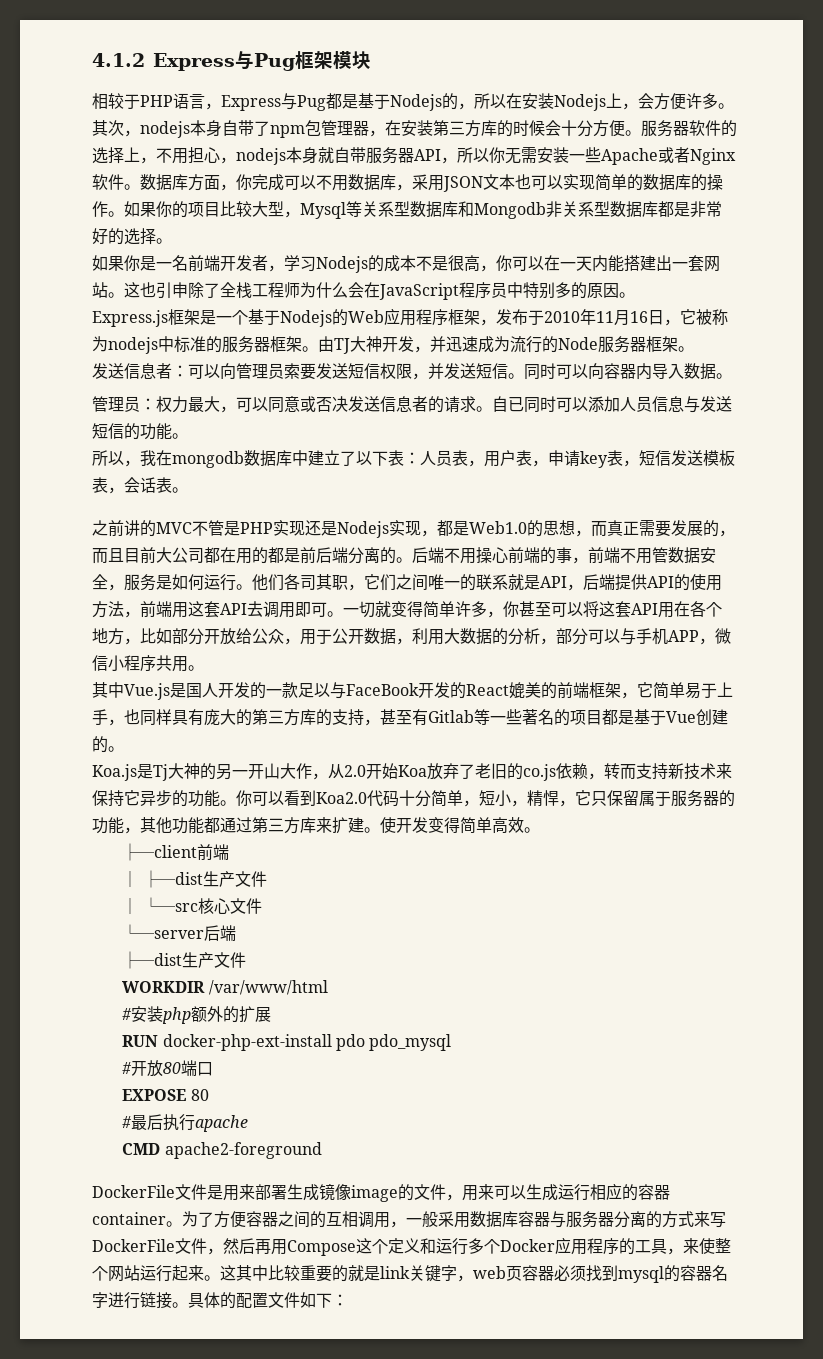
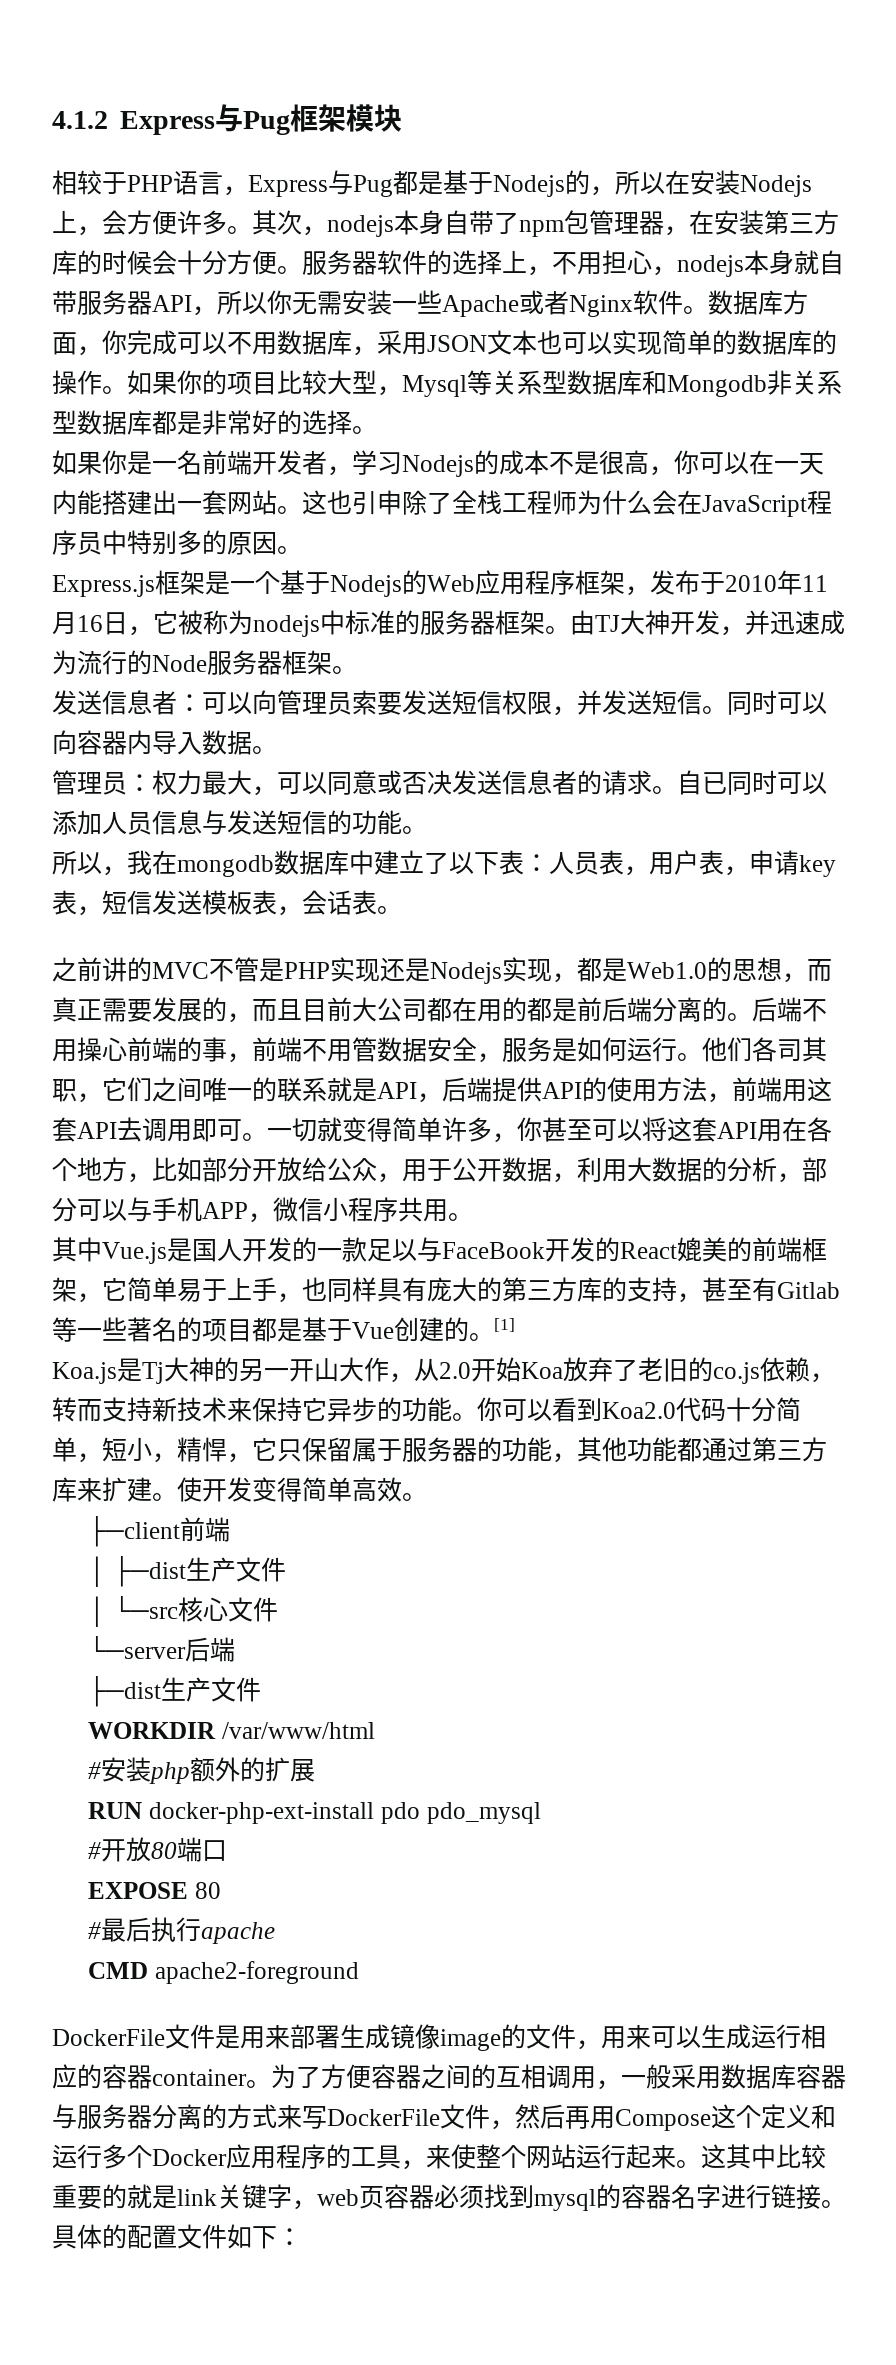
(124, 749) none -> [494,1318,515,1332] [1]

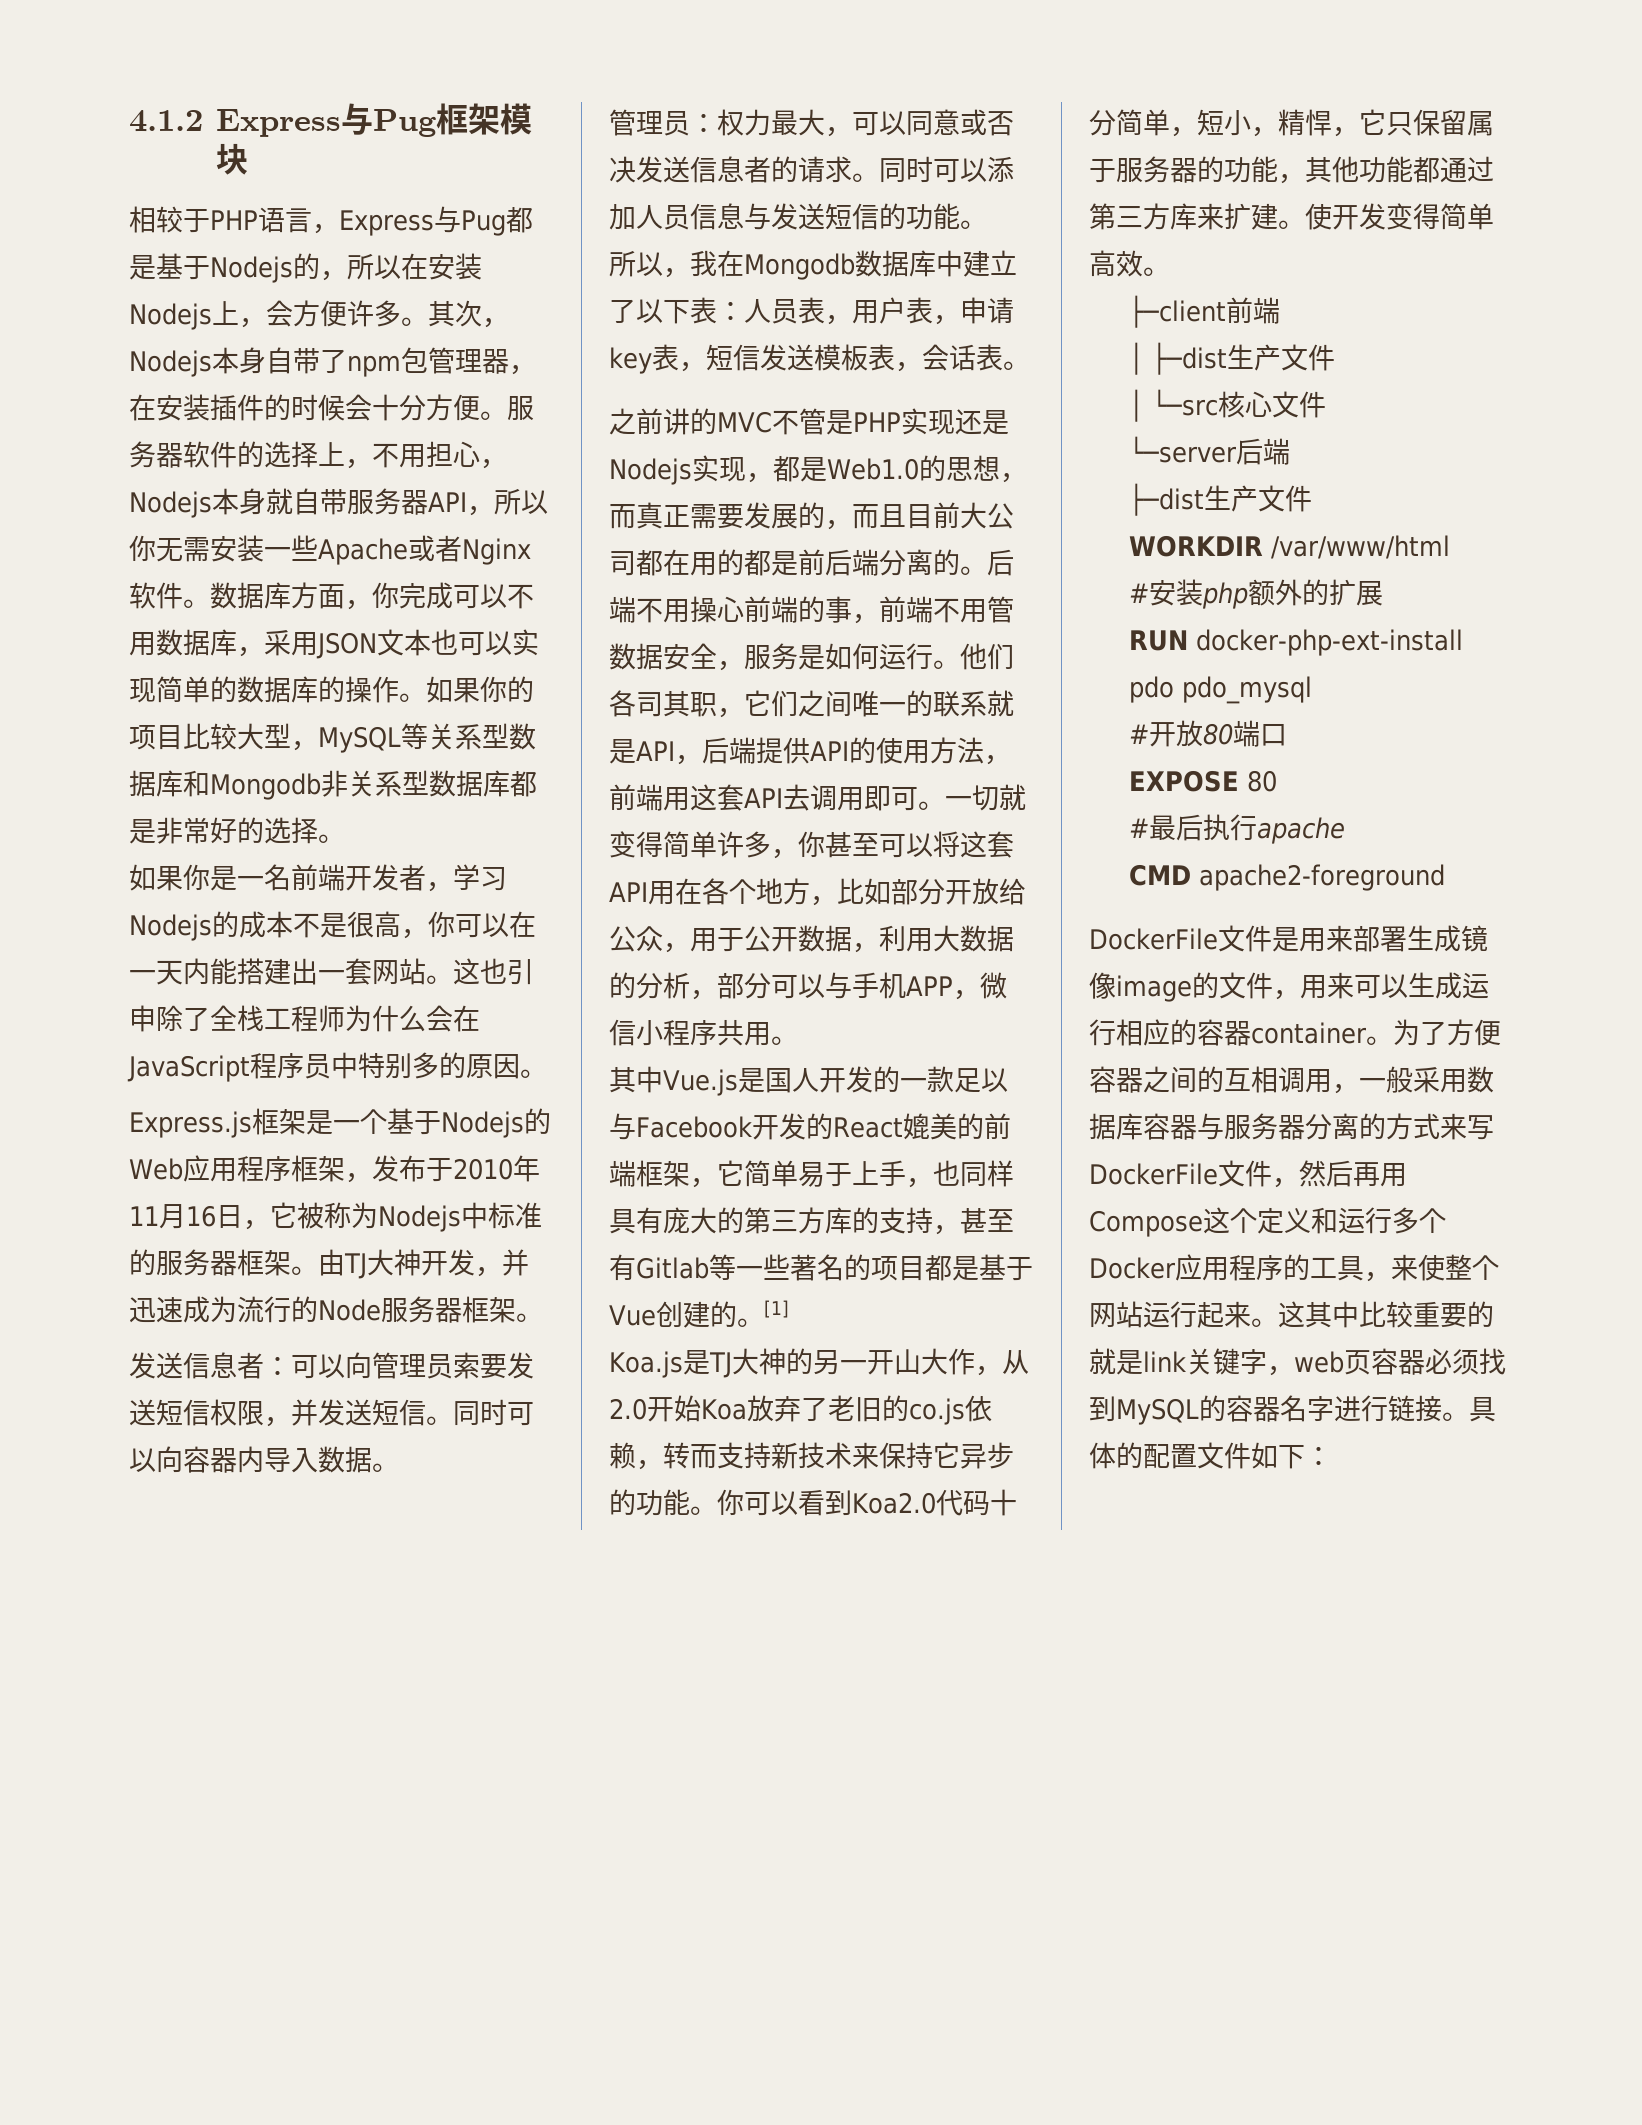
[327,215,394,237] nodejs -> [129,350,212,377] Nodejs
[764,210,839,235] [52,250,77,275] 第三方库 -> [210,394,264,421] 插件
[677,255,744,277] nodejs -> [129,491,212,518] Nodejs
[402,375,467,397] Mysql -> [318,726,401,753] MySQL
[253,615,320,637] nodejs -> [378,1205,461,1232] Nodejs
[677,770,727,795] 自已 -> (879, 177) none
[177,855,274,877] mongodb -> [744,253,855,280] Mongodb
[442,1242,545,1259] FaceBook -> [636,1116,752,1138] Facebook
[142,1362,164,1384] Tj -> [708,1352,732,1378] TJ
[534,2189,596,2211] mysql -> [1116,1398,1199,1425] MySQL

